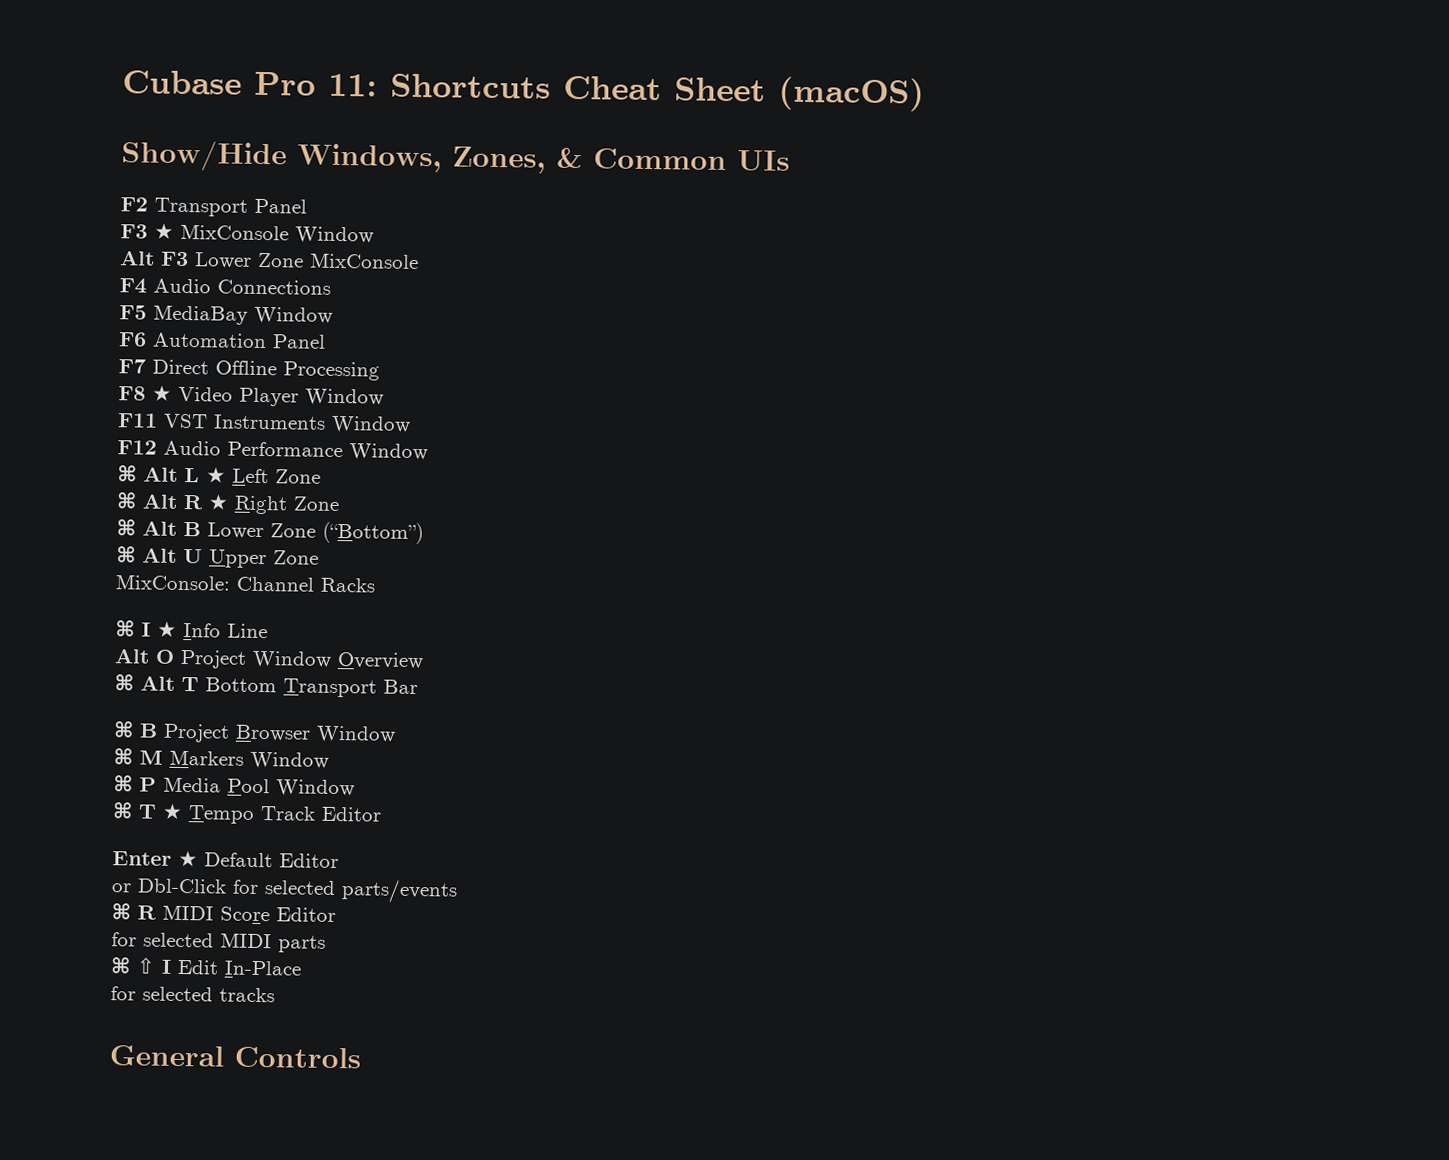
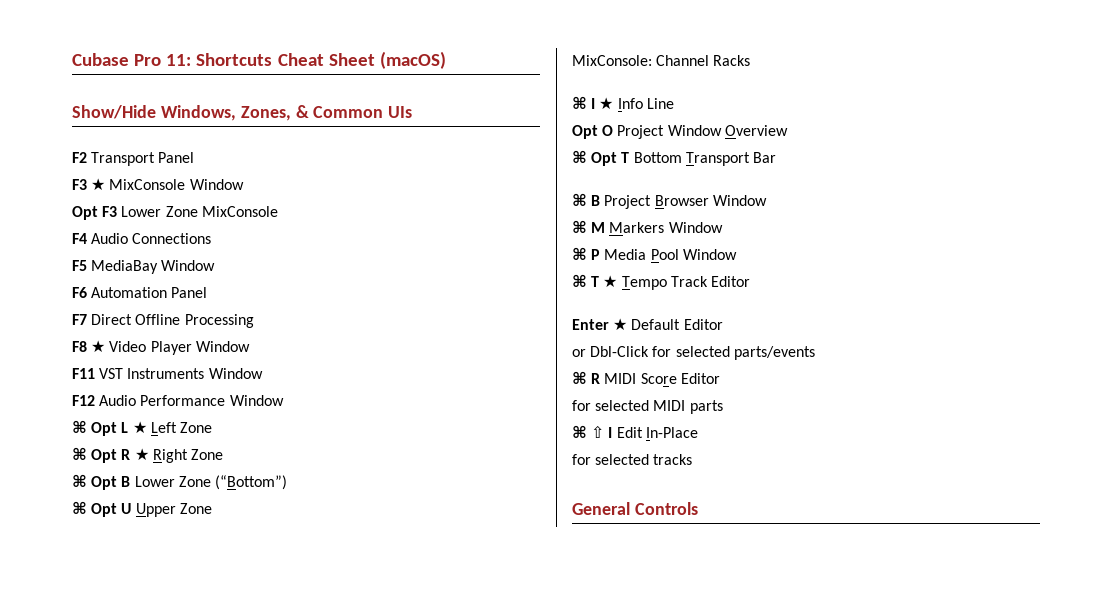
[120,250,155,266] Alt -> [72,206,98,220] Opt
[143,466,178,482] Alt -> [91,422,118,436] Opt
[142,493,178,509] Alt -> [91,449,118,463] Opt
[142,520,177,536] Alt -> [91,476,118,490] Opt
[142,547,177,563] Alt -> [91,503,118,517] Opt
[114,648,150,664] Alt -> [572,125,598,139] Opt
[140,675,175,691] Alt -> [591,152,618,166] Opt

